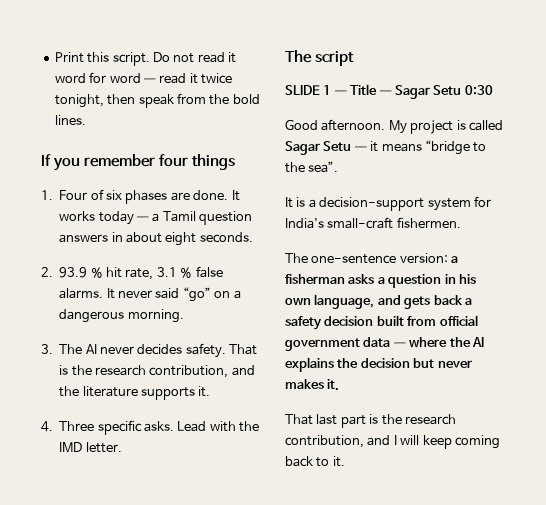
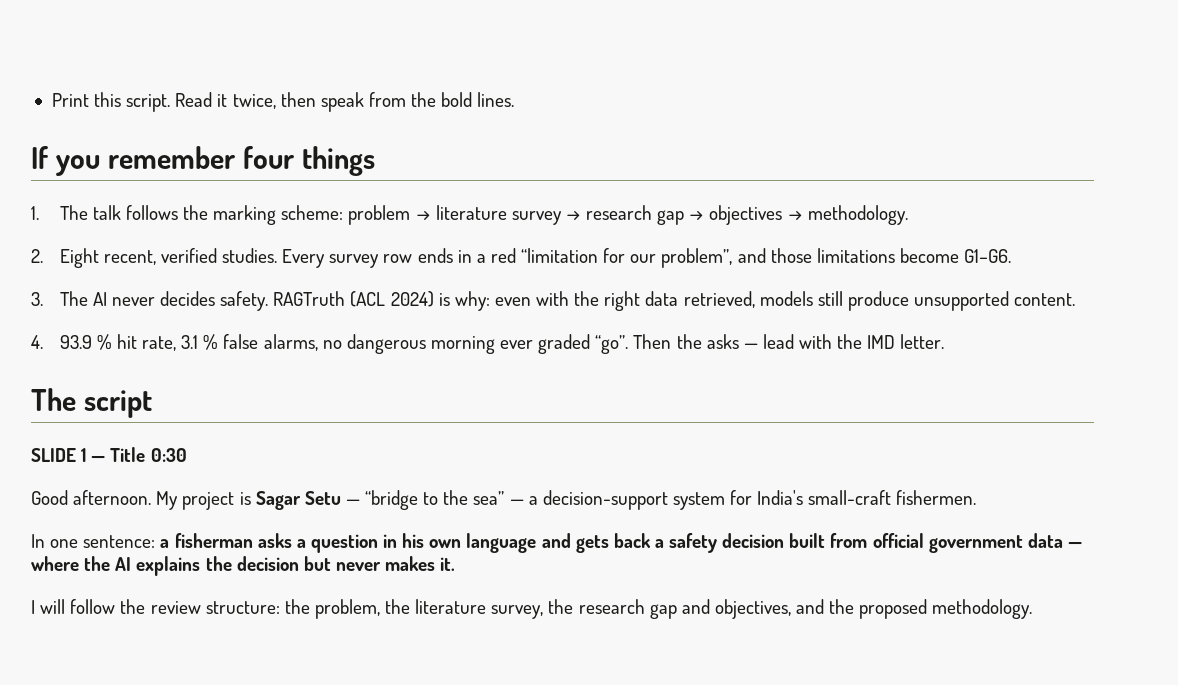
[152,52,236,63] [54,72,232,84] [54,94,104,108] Do not read it word for word — read it twice tonight, -> [175,92,276,109] Read it twice,
[59,189,240,204] [59,211,253,225] [59,232,253,246] [41,267,53,277] Four of six phases are done. It works today — a Tamil question answers in about eight seconds. // 2. -> [59,205,908,225] [31,248,1012,268] [31,291,1076,311] [31,335,43,349] The talk follows the marking scheme: problem → literature survey → research gap → objectives → methodology. // 2. Eight recent, verified studies. Every survey row ends in a red “limitation for our problem”, and those limitations become G1–G6. // 3. The AI never decides safety. RAGTruth (ACL 2024) is why: even with the right data retrieved, models still produce unsupported content. // 4.
[59,287,241,302] [59,309,184,323] [41,343,258,358] [59,365,255,378] [59,386,211,400] [41,420,207,435] alarms. It never said “go” on a dangerous morning. // 3. The AI never decides safety. That is the research contribution, and the literature supports it. // 4. Three specific asks. Lead -> [263,334,794,354] alarms, no dangerous morning ever graded “go”. Then the asks — lead
[379,85,462,99] — Sagar Setu -> (146, 454) none
[468,120,503,131] called -> (251, 498) none
[370,141,422,152] it means -> (360, 502) none
[308,161,339,173] [285,197,306,208] sea”. // It is -> [473,491,524,505] sea” —
[285,253,448,264] The one-sentence version: -> [31,534,156,548] In one sentence:
[314,294,375,309] language, -> [466,533,537,553] language
[285,414,456,428] [285,435,500,449] [285,456,345,467] That last part is the research contribution, and I will keep coming back to it. -> [31,599,1033,619] I will follow the review structure: the problem, the literature survey, the research gap and objectives, and the proposed methodology.

